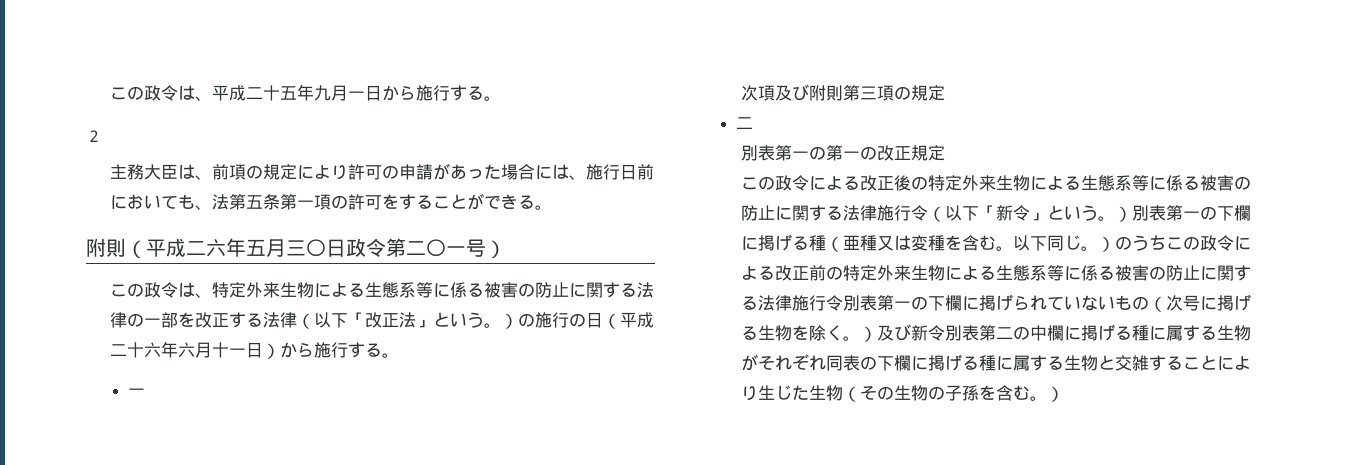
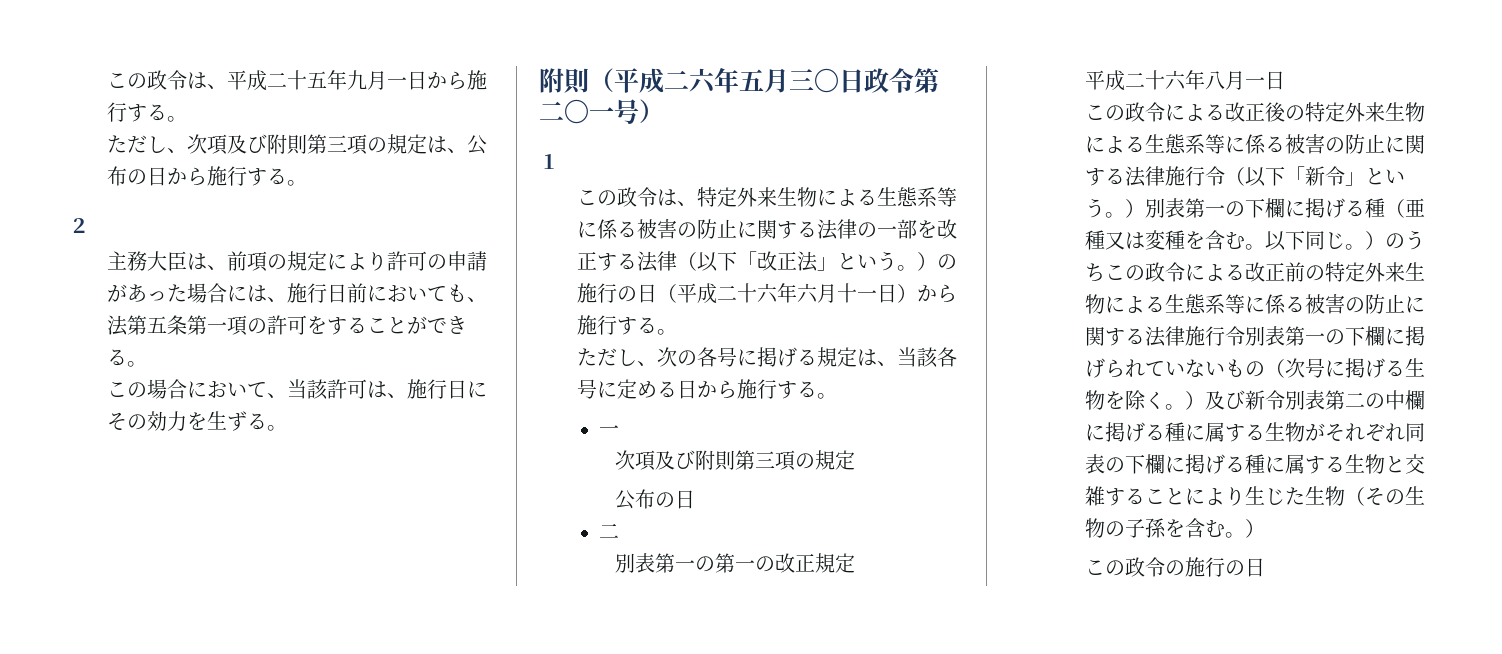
(501, 98) none -> [107,134,488,155] [107,166,308,186] // ただし、次項及び附則第三項の規定は、公布の日から施行する。
(552, 207) none -> [107,379,488,400] [107,411,288,431] // この場合において、当該許可は、施行日にその効力を生ずる。
(506, 249) none -> [539,154,559,169] // １
(399, 355) none -> [577,347,958,368] [577,379,838,399] // ただし、次の各号に掲げる規定は、当該各号に定める日から施行する。
(946, 93) none -> [615,489,696,510] // 公布の日
(946, 153) none -> [1085,70,1286,91] // 平成二十六年八月一日
(1065, 394) none -> [1085,557,1266,577] // この政令の施行の日

